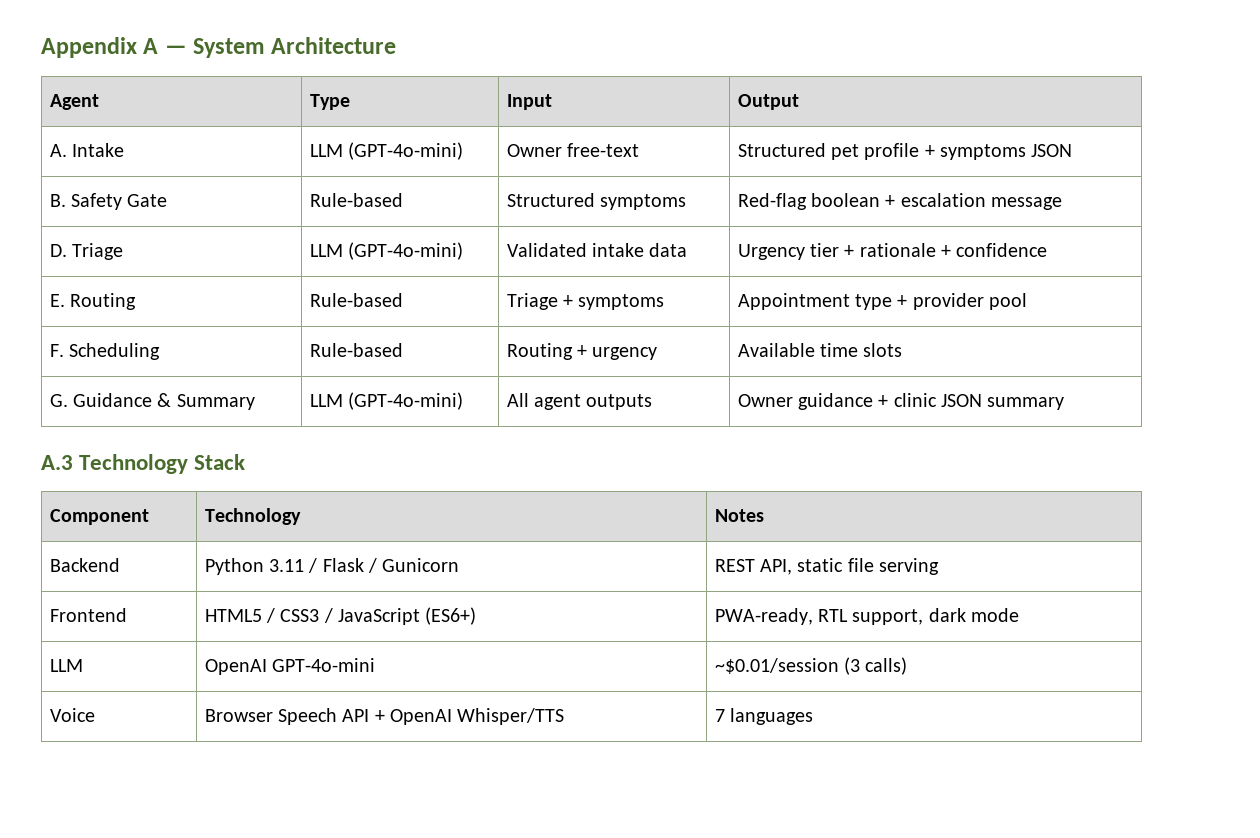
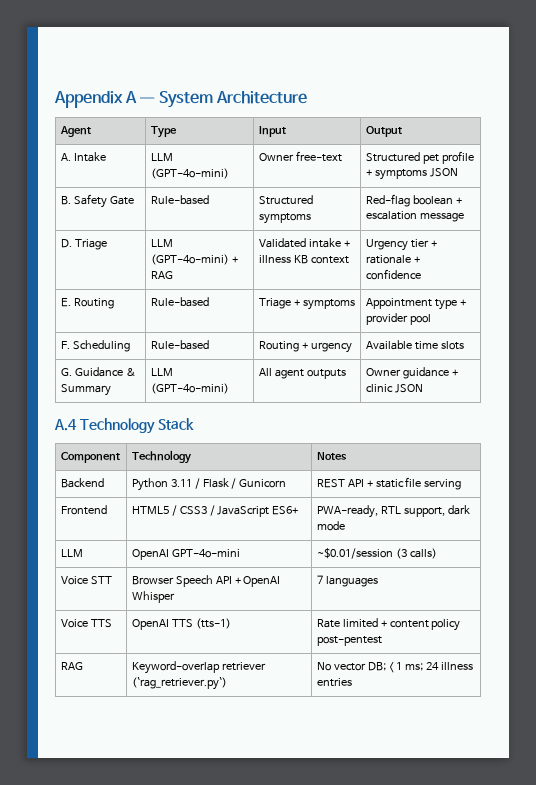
(464, 251) none -> [231,256,238,263] [150,271,173,279] + RAG
[649,243,688,257] data -> [343,240,350,247] [258,255,349,264] + illness KB context
[987,397,1065,410] [41,455,73,470] summary // A.3 -> [54,419,77,431] // A.4
[760,559,793,575] API, -> [347,479,373,487] API +
[425,607,477,625] (ES6+) -> [272,506,299,515] ES6+
(95, 715) none -> [90,576,112,585] STT
[457,708,565,725] Whisper/TTS -> [131,591,175,603] Whisper
(814, 716) none -> [60,619,112,628] [131,618,231,630] [316,618,461,631] [316,636,382,646] [60,662,83,670] [131,661,266,674] [131,677,227,690] [316,662,474,673] [316,678,352,687] // Voice TTS | OpenAI TTS (tts-1) | Rate limited + content policy post-pentest // RAG | Keyword-overlap retriever (`rag_retriever.py`) | No vector DB; < 1 ms; 24 illness entries

